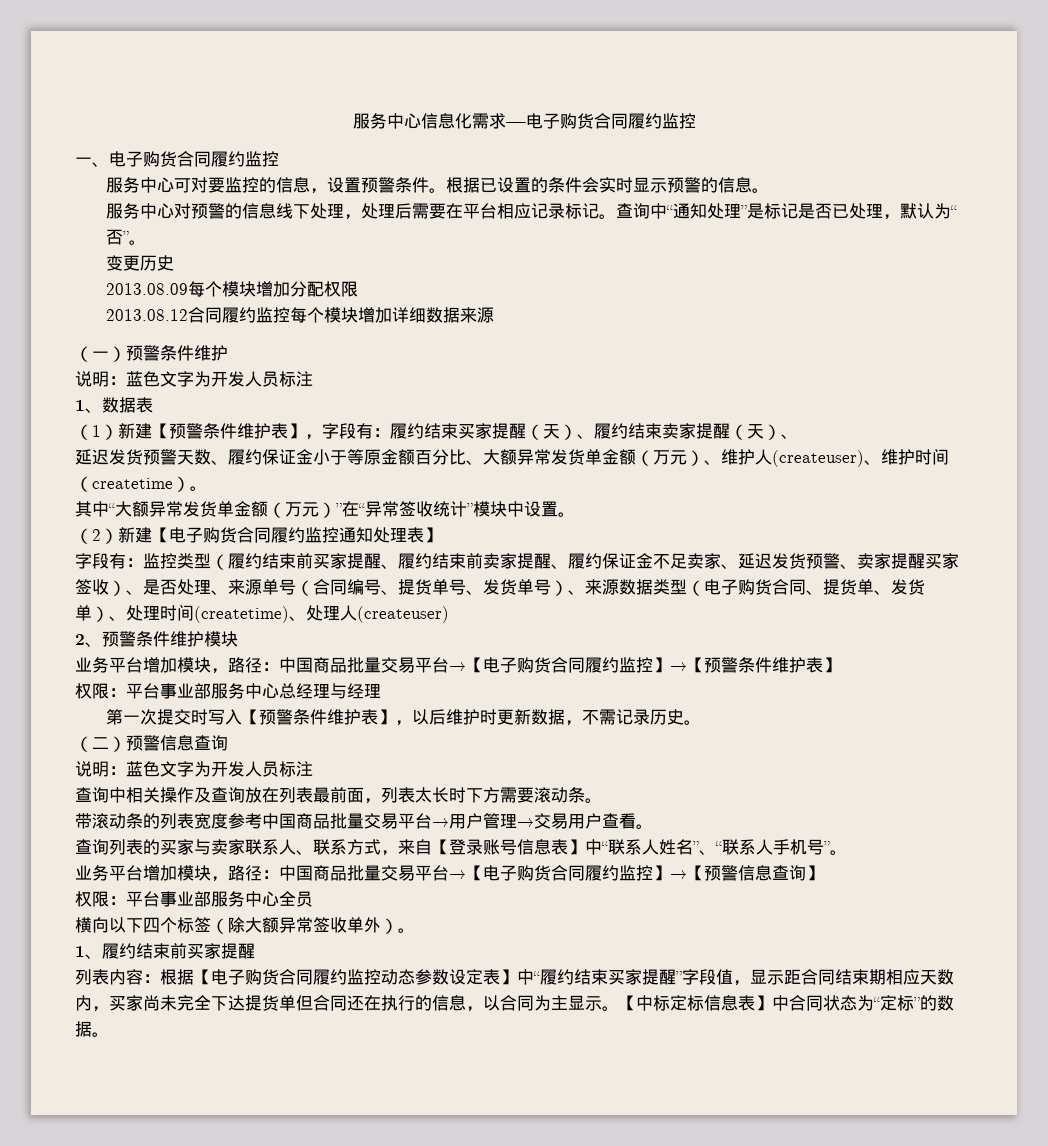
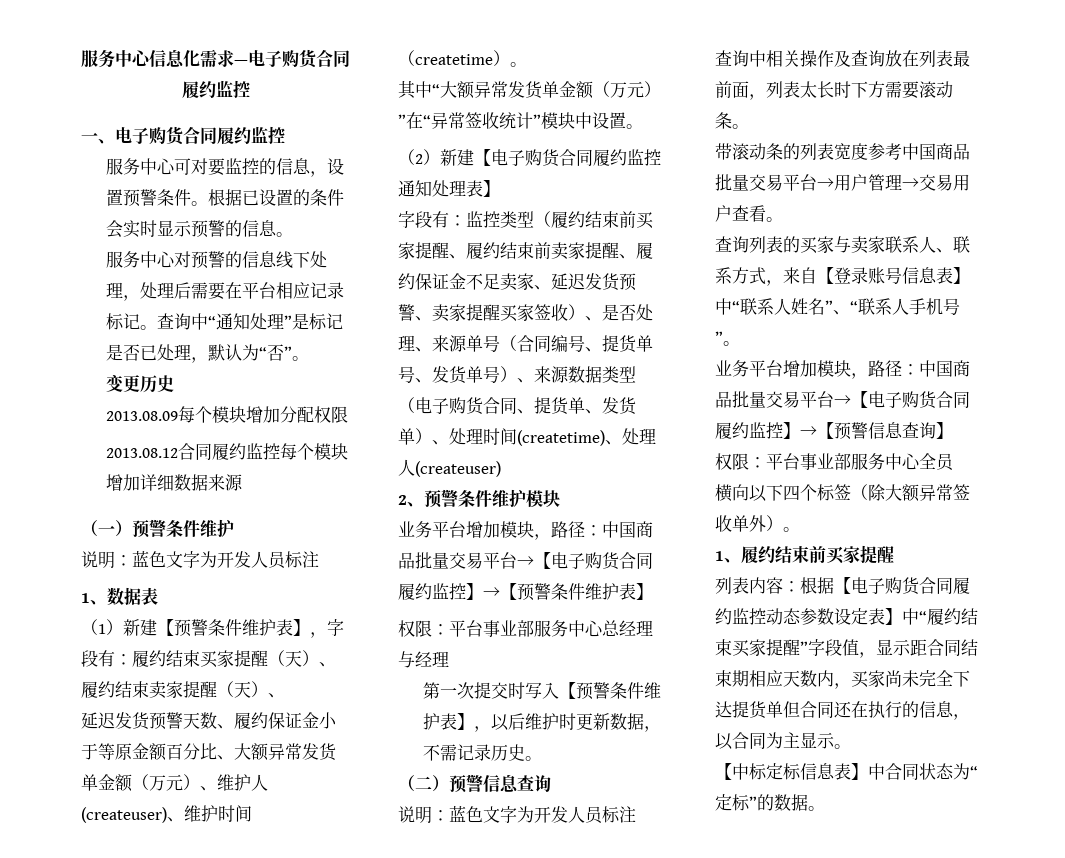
(619, 1008) none -> (851, 746) //

